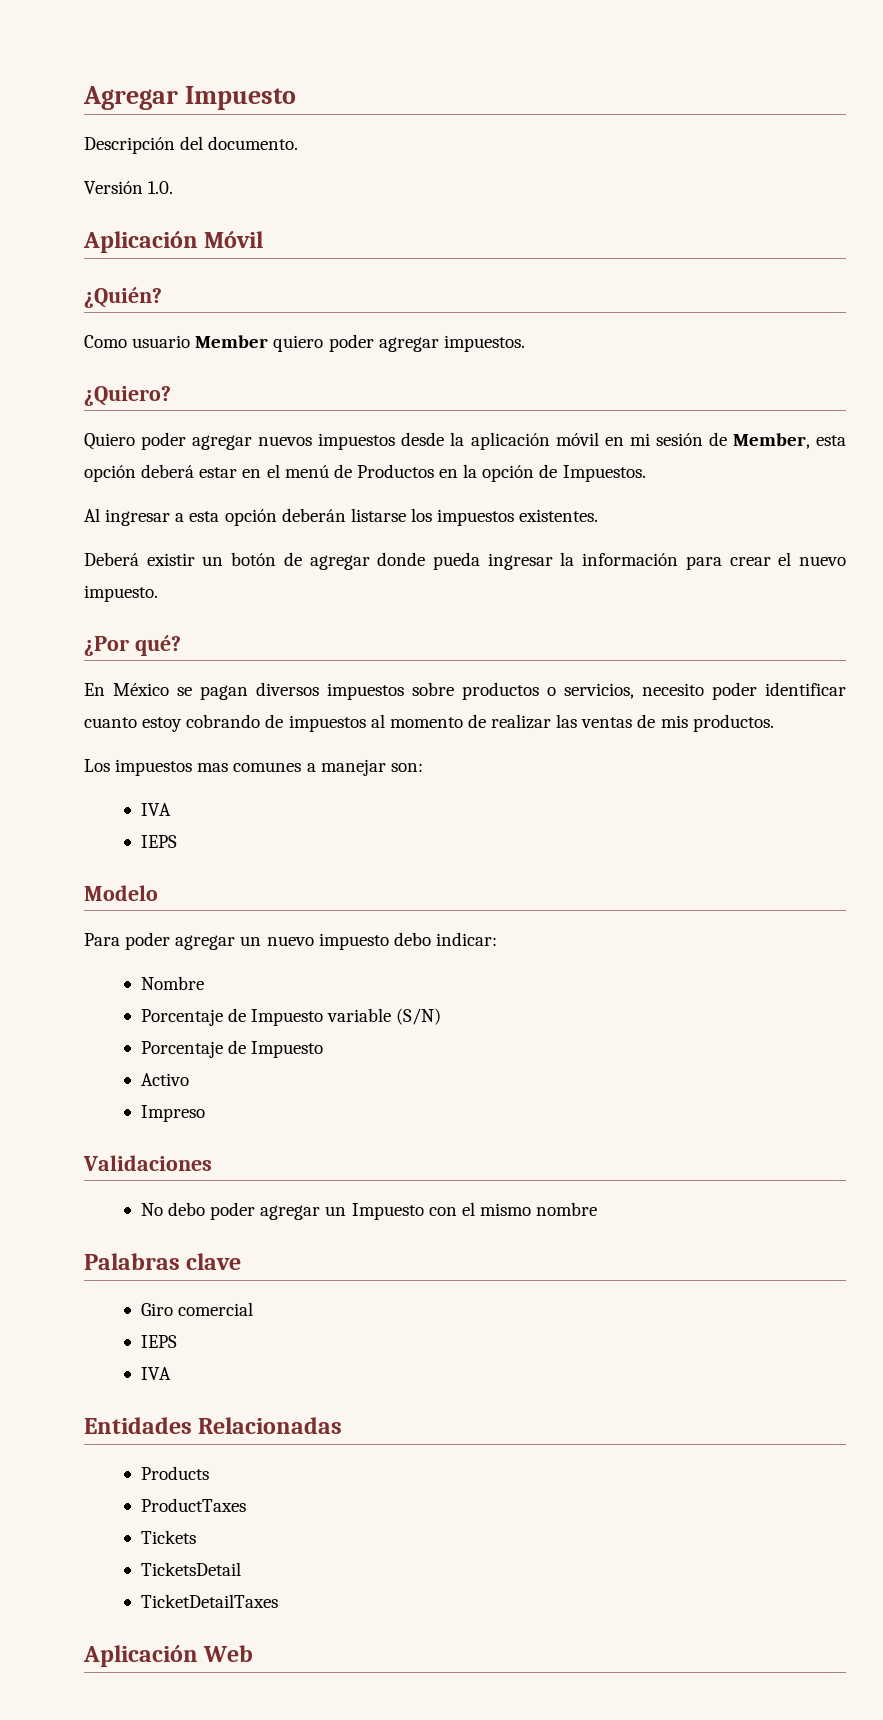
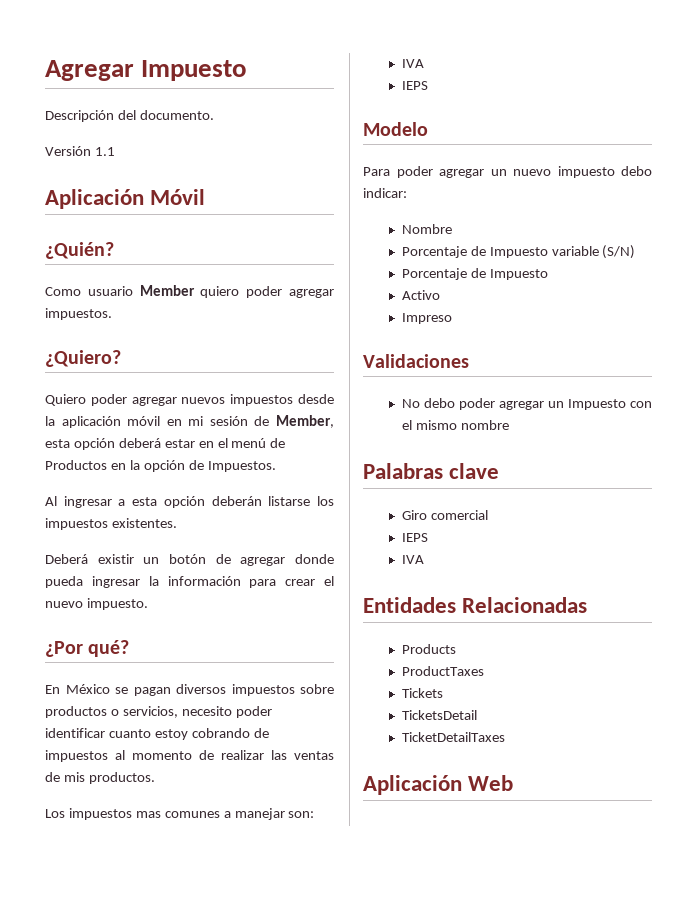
[148,181,174,194] 1.0. -> [94,147,115,156] 1.1

